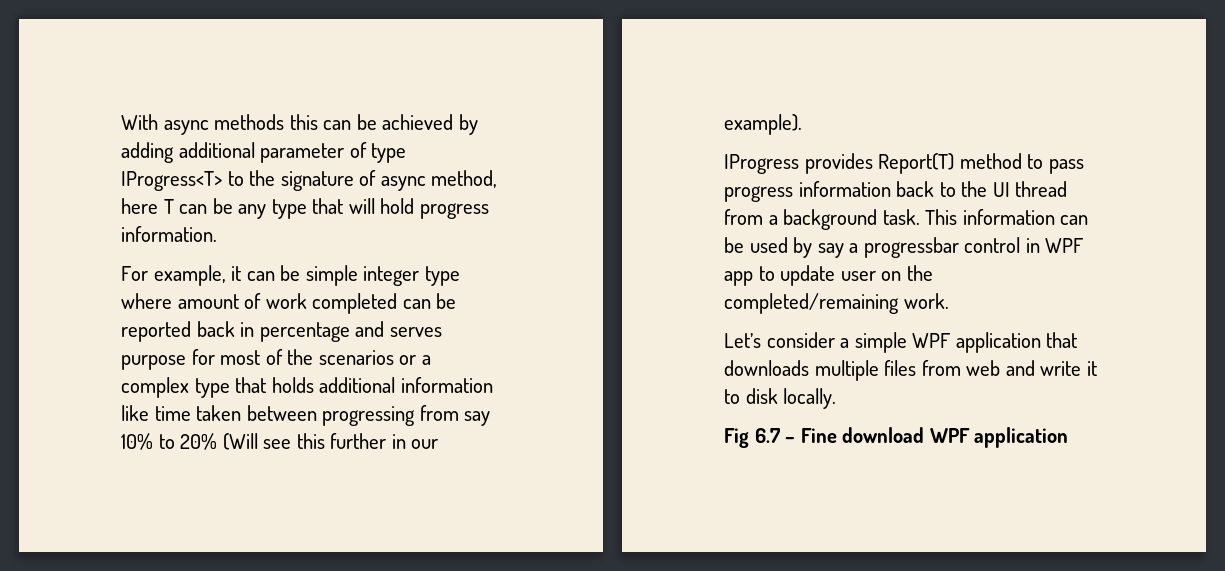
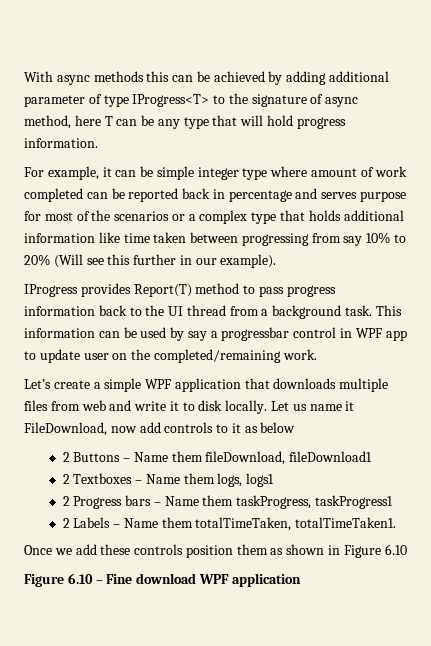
[766,332,835,348] consider -> [53,380,90,389] create
[724,428,780,448] // Fig 6.7 -> [271,401,355,411] [24,422,296,436] [62,451,373,465] [62,473,275,487] [62,495,394,509] [62,517,397,531] [24,544,407,558] [24,573,93,587] Let us name it FileDownload, now add controls to it as below // 2 Buttons – Name them fileDownload, fileDownload1 // 2 Textboxes – Name them logs, logs1 // 2 Progress bars – Name them taskProgress, taskProgress1 // 2 Labels – Name them totalTimeTaken, totalTimeTaken1. // Once we add these controls position them as shown in Figure 6.10 // Figure 6.10

